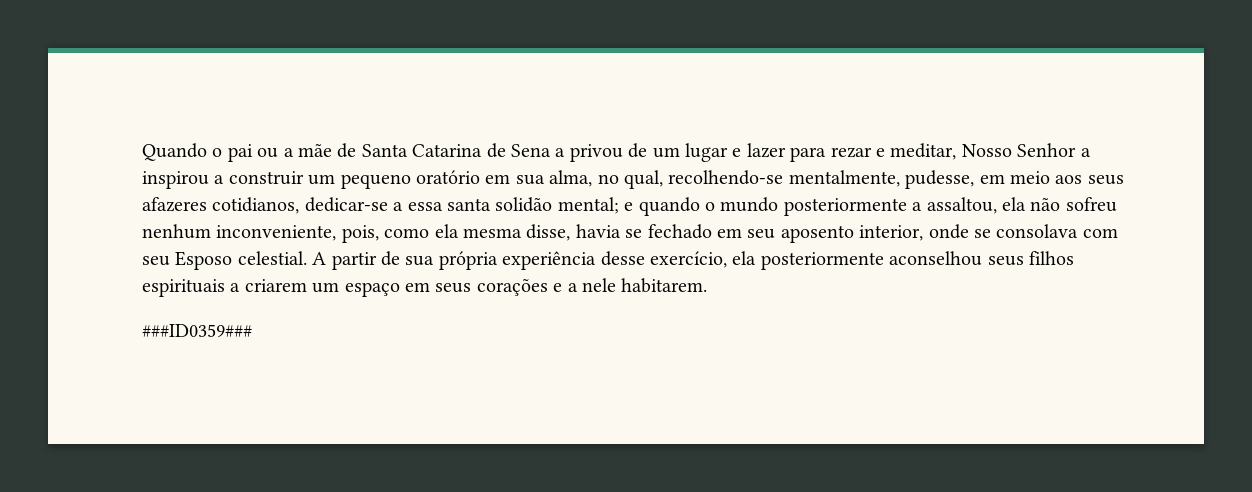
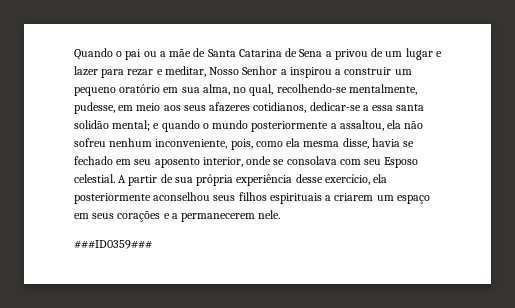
[581,278,708,293] nele habitarem. -> [181,210,281,222] permanecerem nele.

